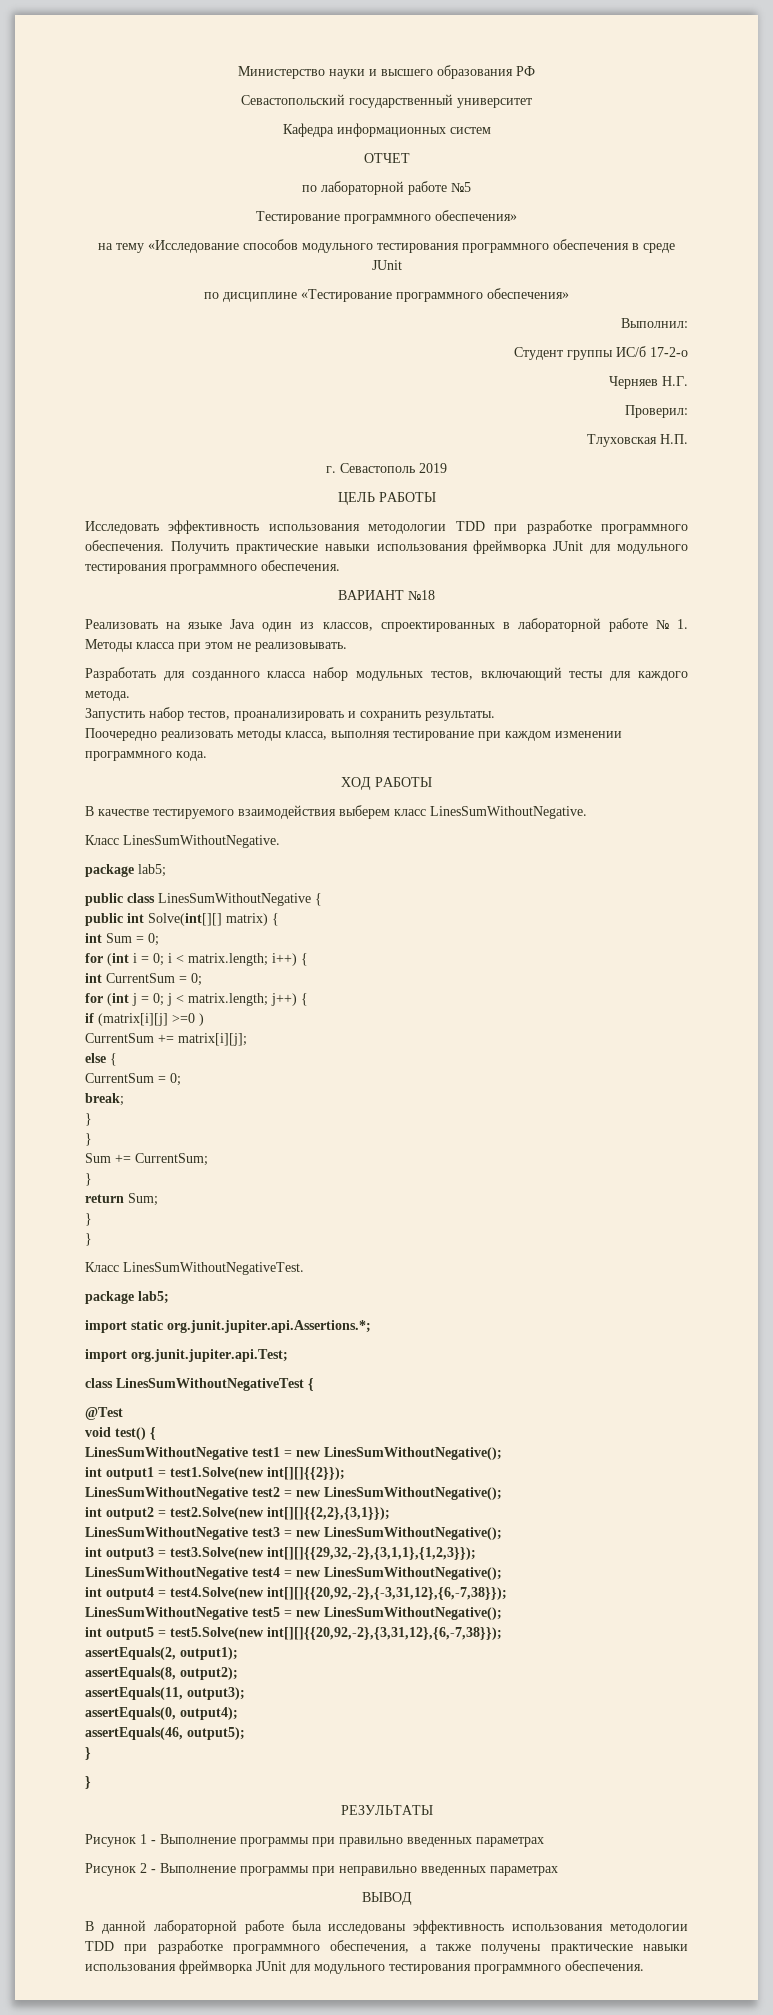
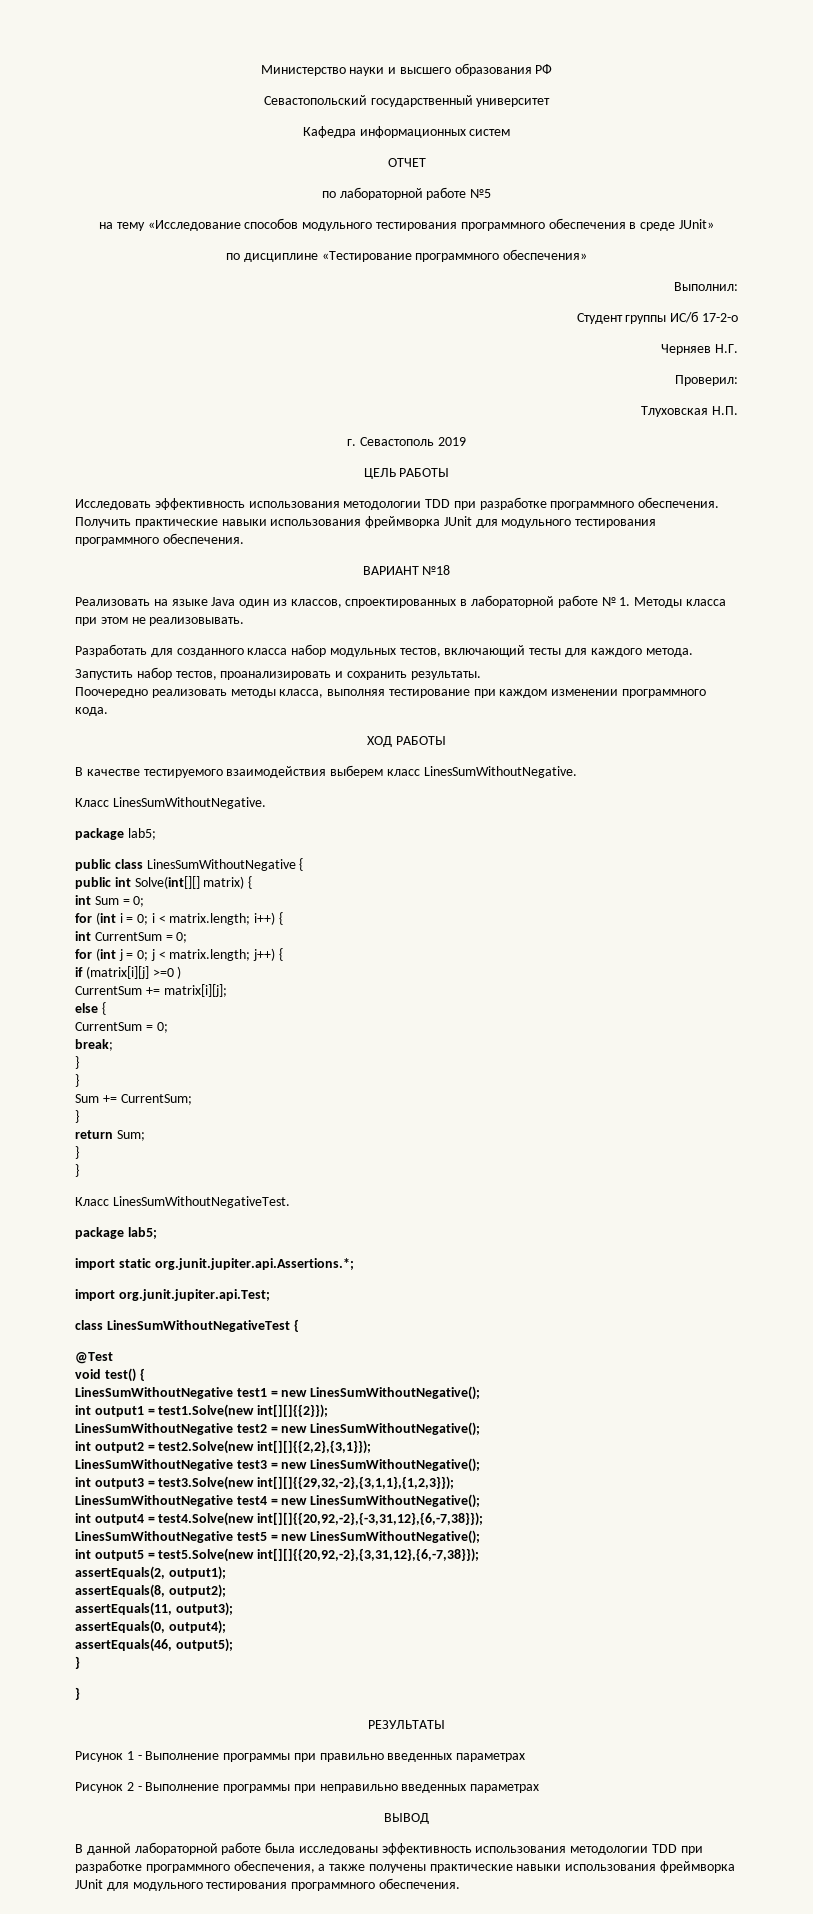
[256,210,517,224] // Тестирование программного обеспечения» -> (492, 193) none
[371,260,402,270] JUnit -> [678,219,714,229] JUnit»

